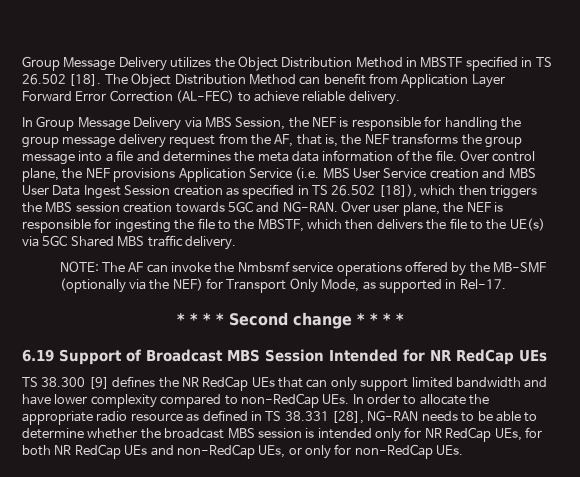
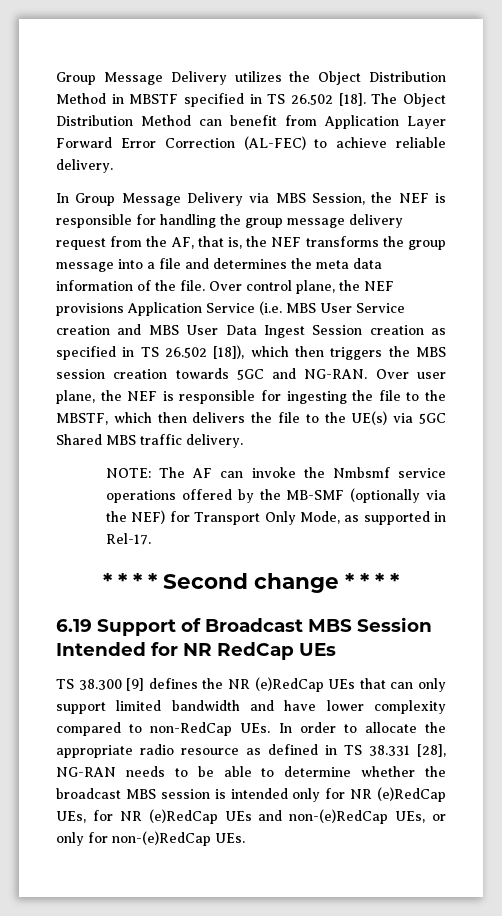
[202,376,249,391] RedCap -> [254,677,324,692] (e)RedCap
[445,427,492,442] RedCap -> [377,787,446,802] (e)RedCap
[22,444,121,459] both NR RedCap -> [119,809,218,824] NR (e)RedCap
[176,444,255,459] non-RedCap -> [289,809,389,824] non-(e)RedCap
[354,444,433,459] non-RedCap -> [112,831,211,846] non-(e)RedCap

